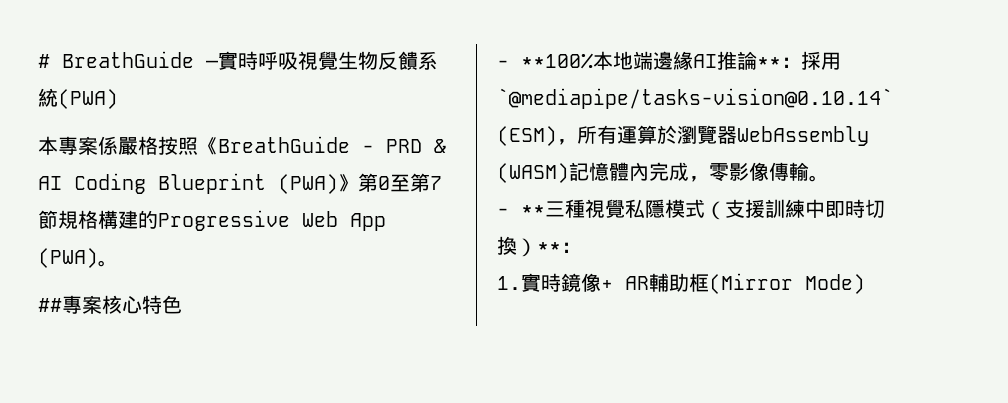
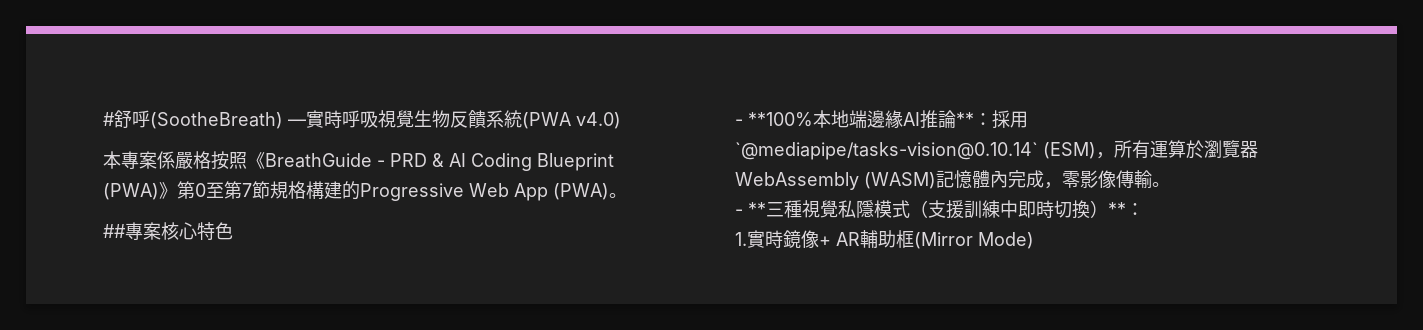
[62,51,194,68] BreathGuide -> [114,110,283,129] 舒呼(SootheBreath)
[58,89,118,109] (PWA) -> [522,112,621,129] (PWA v4.0)

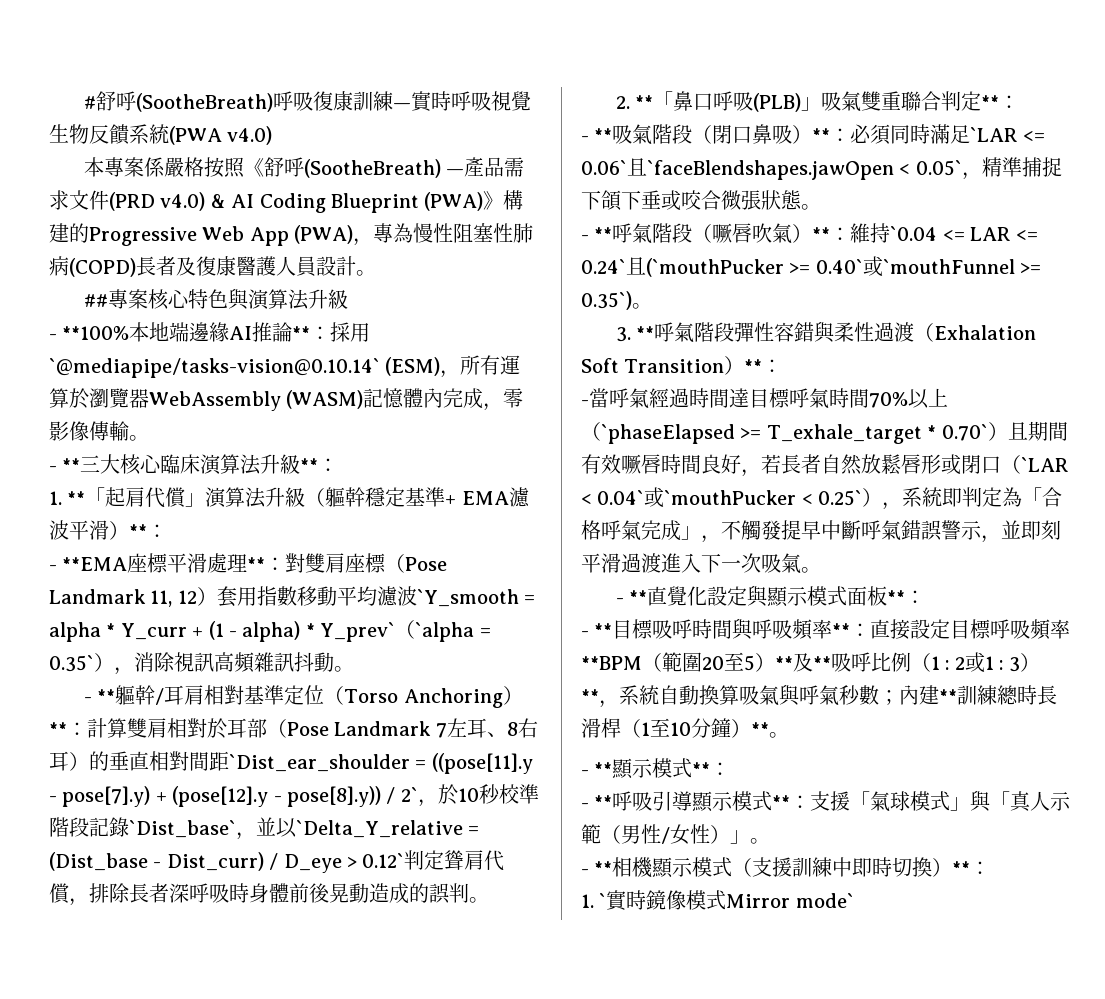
(283, 120) none -> [273,91,394,111] 呼吸復康訓練
[265,153,427,168] BreathGuide - PRD -> [264,157,525,178] [49,190,206,211] 舒呼(SootheBreath) —產品需求文件(PRD v4.0)
[177,181,306,199] 第0至第7節規格 -> (504, 200) none
(609, 191) none -> [353,223,534,246] [49,256,356,277] ，專為慢性阻塞性肺病(COPD)長者及復康醫護人員設計
(233, 231) none -> [228,288,349,310] 與演算法升級
[784,200,874,218] 種視覺私隱 -> [100,454,339,475] [49,487,530,508] [49,520,167,540] [49,553,448,573] [49,586,536,607] [49,620,491,642] [49,652,354,675] [84,685,523,708] [49,718,538,739] [49,751,533,774] [49,784,539,807] [49,817,480,840] [49,850,505,873] [49,883,489,906] [616,91,1020,112] [581,124,1045,145] [581,157,1062,180] [581,190,821,211] [581,223,1038,244] [581,256,1042,277] [581,291,652,310] [616,321,1037,343] [581,356,783,375] [581,388,948,409] [581,421,1068,444] [581,454,1068,477] [581,487,1063,510] [581,520,1061,543] [581,553,821,574] [616,585,926,607] [581,618,1071,640] [581,652,1040,673] [581,684,1057,708] [581,718,789,738] [581,758,731,779] [581,790,1072,812] [581,824,770,845] [581,857,694,878] 大核心臨床演算法升級**： // 1. **「起肩代償」演算法升級（軀幹穩定基準+ EMA濾波平滑）**： // - **EMA座標平滑處理**：對雙肩座標（Pose Landmark 11, 12）套用指數移動平均濾波`Y_smooth = alpha * Y_curr + (1 - alpha) * Y_prev`（`alpha = 0.35`），消除視訊高頻雜訊抖動。 // - **軀幹/耳肩相對基準定位（Torso Anchoring）**：計算雙肩相對於耳部（Pose Landmark 7左耳、8右耳）的垂直相對間距`Dist_ear_shoulder = ((pose[11].y - pose[7].y) + (pose[12].y - pose[8].y)) / 2`，於10秒校準階段記錄`Dist_base`，並以`Delta_Y_relative = (Dist_base - Dist_curr) / D_eye > 0.12`判定聳肩代償，排除長者深呼吸時身體前後晃動造成的誤判。 // 2. **「鼻口呼吸(PLB)」吸氣雙重聯合判定**： // - **吸氣階段（閉口鼻吸）**：必須同時滿足`LAR <= 0.06`且`faceBlendshapes.jawOpen < 0.05`，精準捕捉下頜下垂或咬合微張狀態。 // - **呼氣階段（噘唇吹氣）**：維持`0.04 <= LAR <= 0.24`且(`mouthPucker >= 0.40`或`mouthFunnel >= 0.35`)。 // 3. **呼氣階段彈性容錯與柔性過渡（Exhalation Soft Transition）**： // -當呼氣經過時間達目標呼氣時間70%以上（`phaseElapsed >= T_exhale_target * 0.70`）且期間有效噘唇時間良好，若長者自然放鬆唇形或閉口（`LAR < 0.04`或`mouthPucker < 0.25`），系統即判定為「合格呼氣完成」，不觸發提早中斷呼氣錯誤警示，並即刻平滑過渡進入下一次吸氣。 // - **直覺化設定與顯示模式面板**： // - **目標吸呼時間與呼吸頻率**：直接設定目標呼吸頻率**BPM（範圍20至5）**及**吸呼比例（1 : 2或1 : 3）**，系統自動換算吸氣與呼氣秒數；內建**訓練總時長滑桿（1至10分鐘）**。 // - **顯示模式**： // - **呼吸引導顯示模式**：支援「氣球模式」與「真人示範（男性/女性）」。 // - **相機顯示
(747, 239) none -> [599,893,607,908] `
[819,230,1034,249] + AR輔助框(Mirror Mode) -> [686,890,854,910] 模式Mirror mode`

